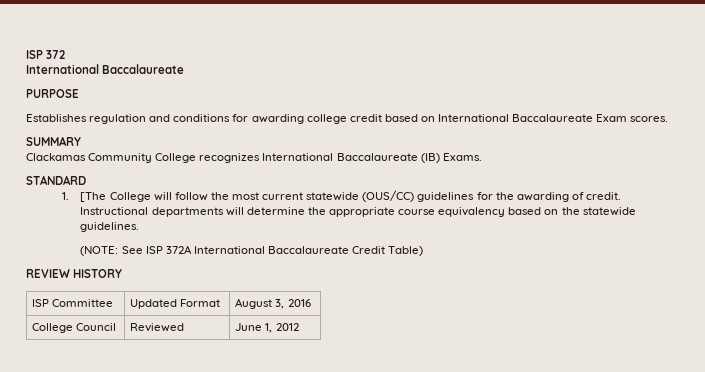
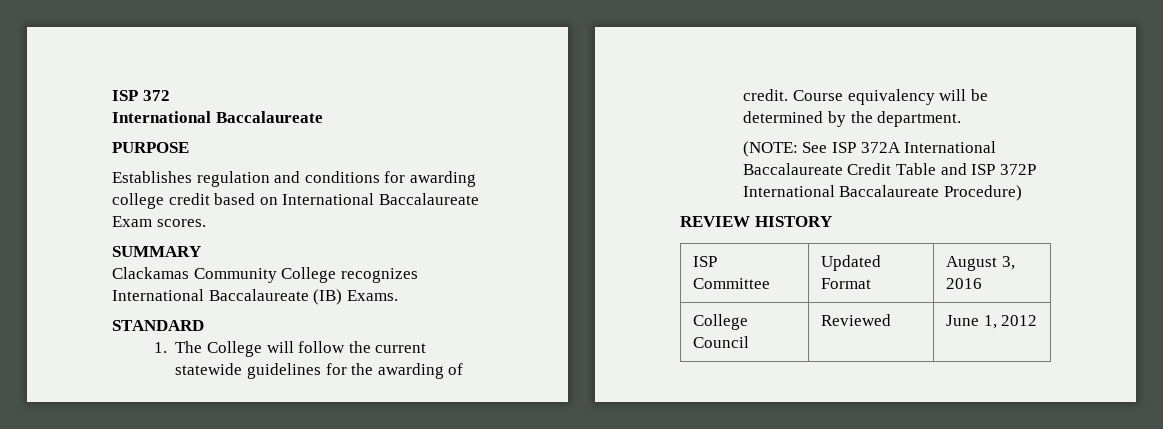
[80,192,107,202] [The -> [175,341,203,353] The
[232,192,260,200] most -> (371, 347) none
[362,190,415,202] (OUS/CC) -> (243, 369) none
[80,207,636,217] [80,222,140,232] Instructional departments will determine the appropriate course equivalency based on the statewide guidelines. -> [792,89,988,105] [743,111,962,127] Course equivalency will be determined by the department.
[388,246,424,256] Table) -> [895,163,1036,175] [742,185,1022,201] Table and ISP 372P International Baccalaureate Procedure)

